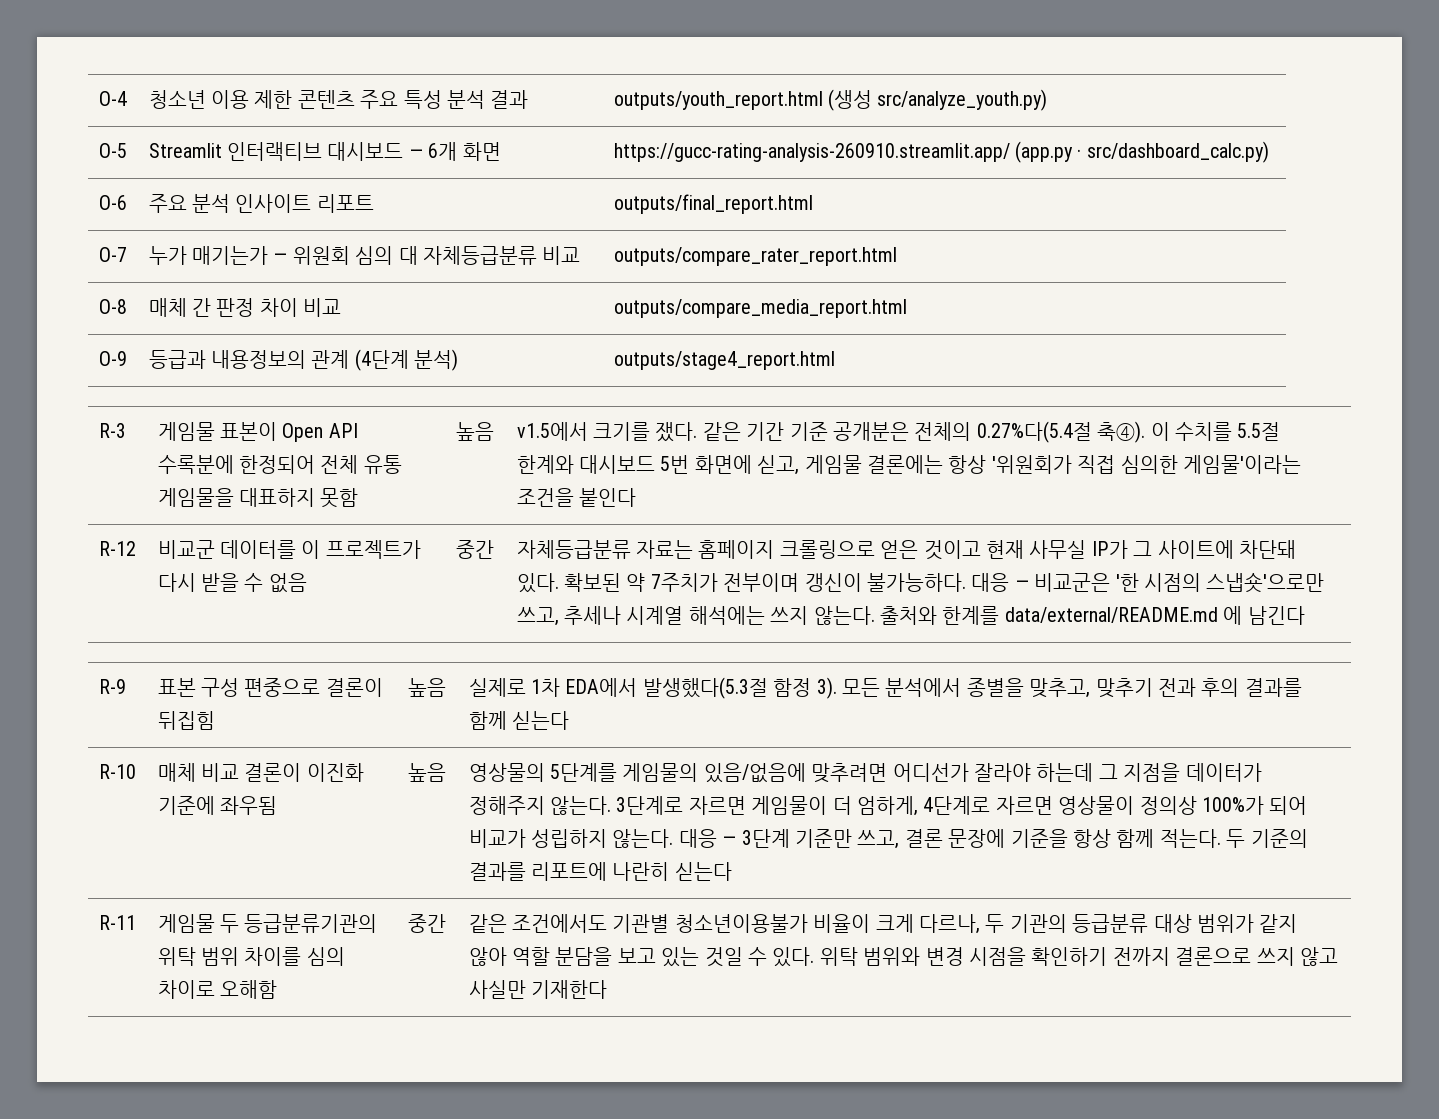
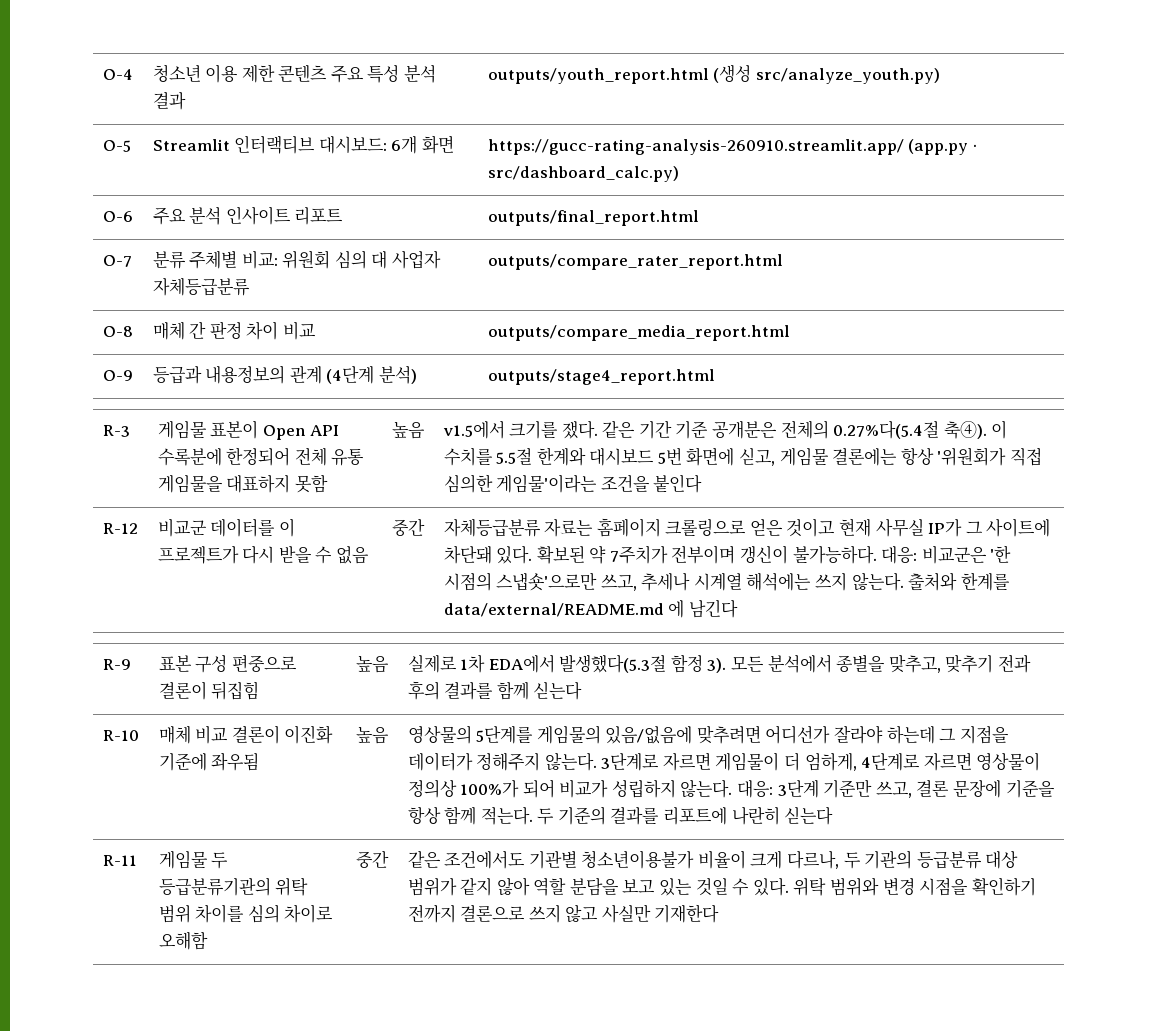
[327,142,423,161] 대시보드 — -> [318,136,387,154] 대시보드:
[148,246,288,265] 누가 매기는가 — -> [152,250,278,269] 분류 주체별 비교:
[423,246,581,265] 자체등급분류 비교 -> [392,250,442,269] [152,277,250,296] 사업자 자체등급분류
[971,573,1029,592] 대응 — -> [881,546,918,564] 대응:
[678,829,737,848] 대응 — -> [737,780,774,798] 대응:

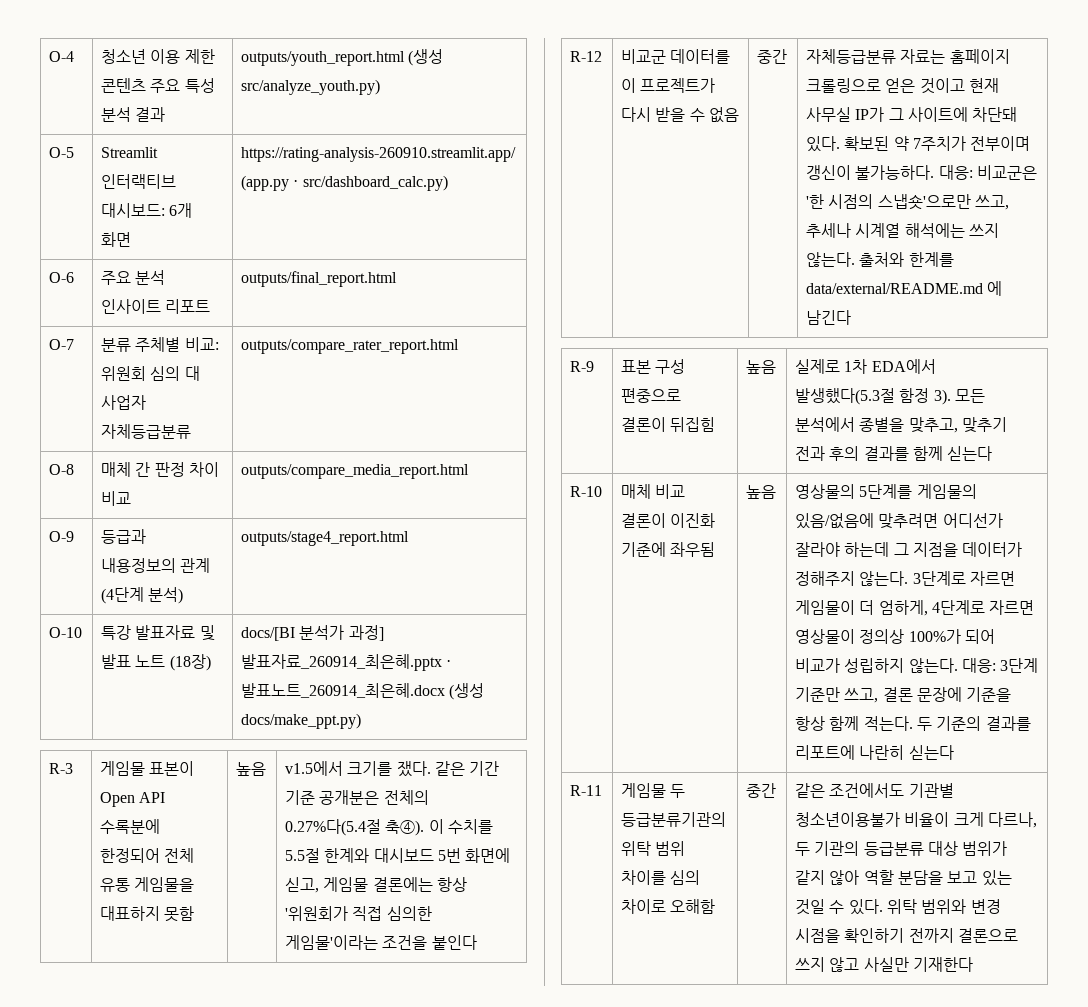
[487,139,904,155] https://gucc-rating-analysis-260910.streamlit.app/ -> [241,147,517,162] https://rating-analysis-260910.streamlit.app/
(715, 377) none -> [49,627,83,638] [101,625,215,641] [101,654,211,671] [241,625,384,641] [241,654,452,671] [241,683,485,700] [241,713,362,729] // O-10 | 특강 발표자료 및 발표 노트 (18장) | docs/[BI 분석가 과정] 발표자료_260914_최은혜.pptx · 발표노트_260914_최은혜.docx (생성 docs/make_ppt.py)

